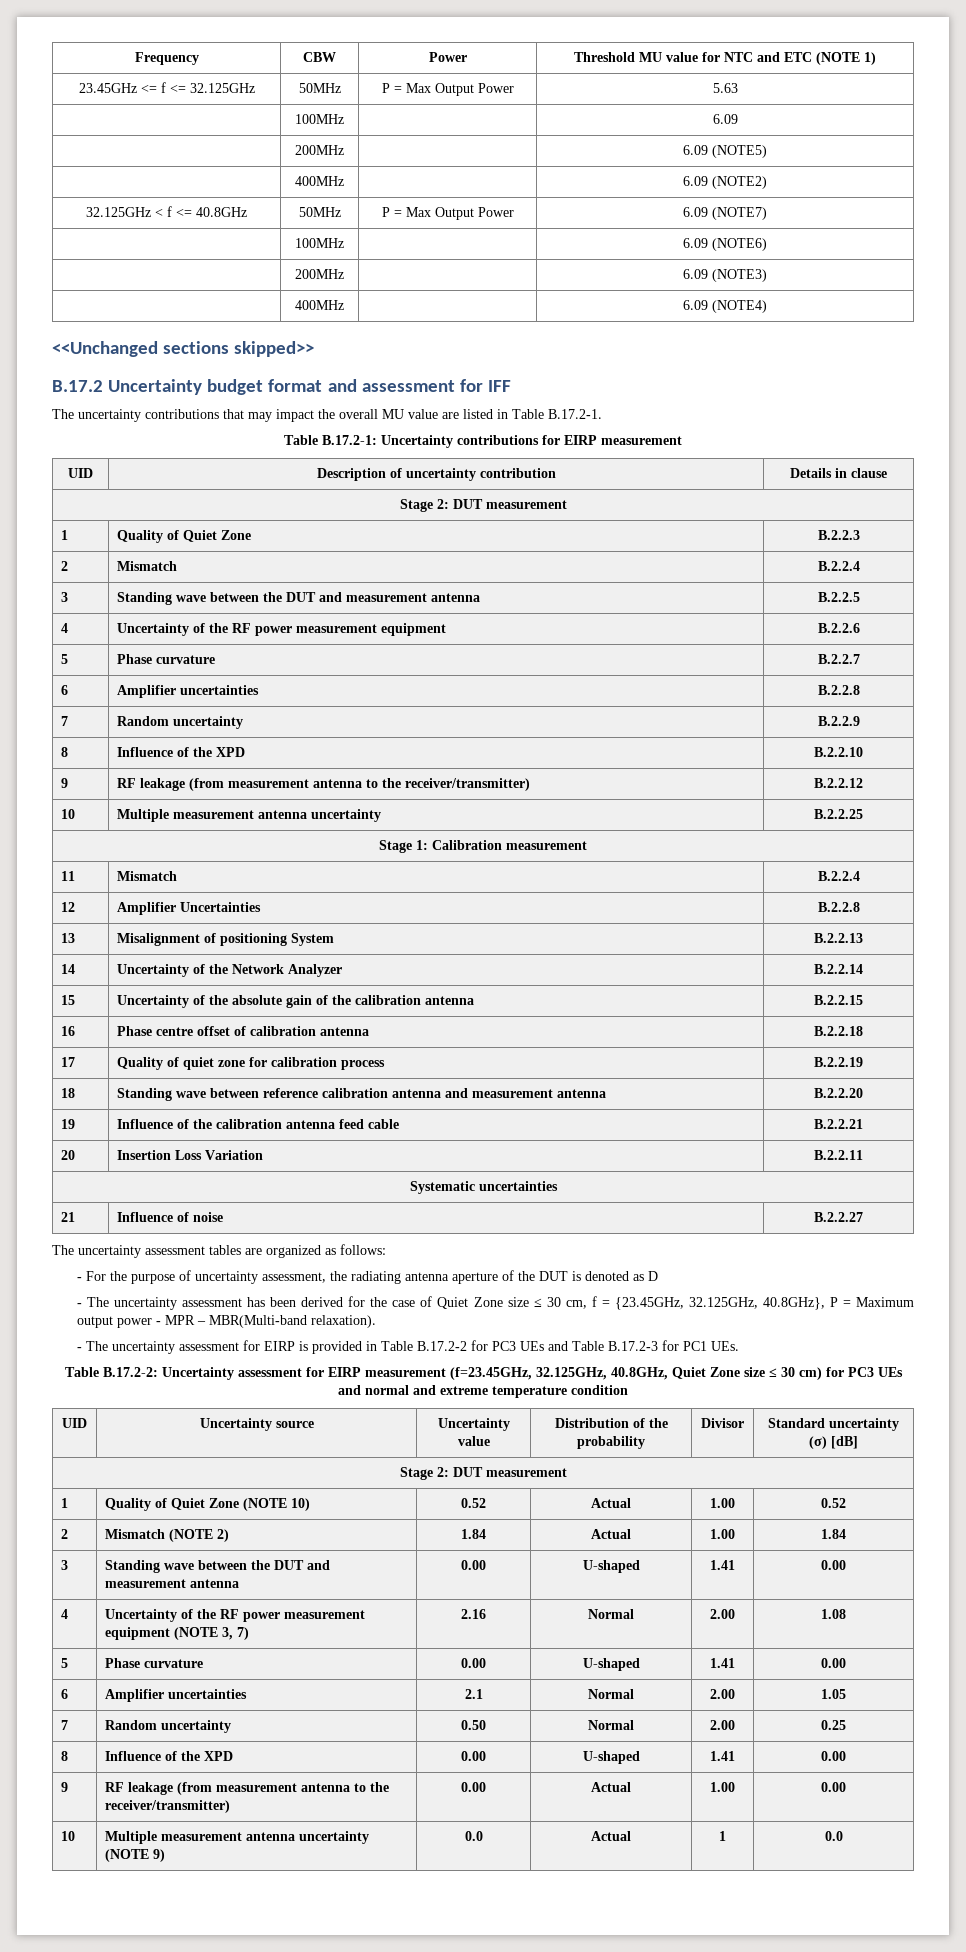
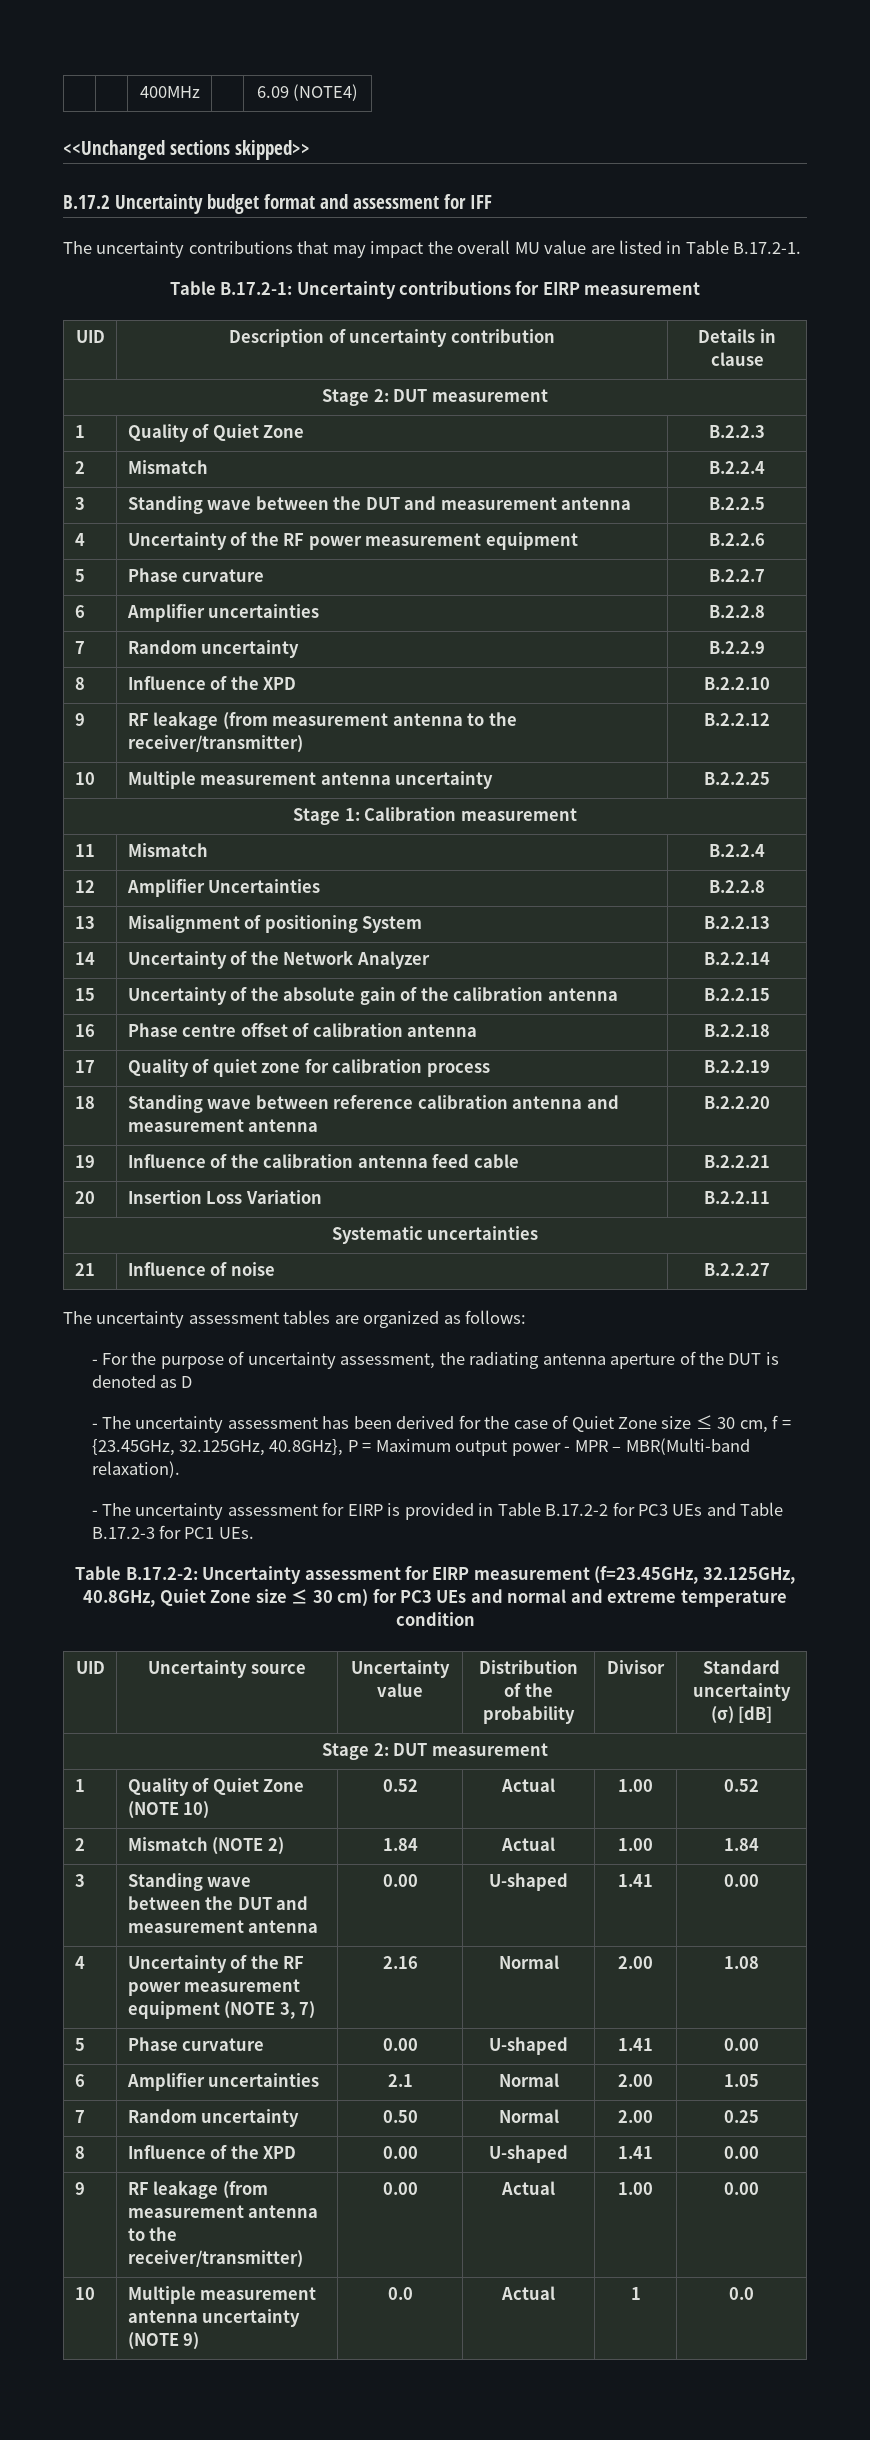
[134,52,199,65] [303,52,336,62] [428,52,467,62] [574,52,876,65] [78,82,255,93] [298,83,341,93] [381,83,514,96] [712,83,738,93] [295,114,344,124] [712,114,738,124] [295,145,344,155] [683,145,767,158] [295,176,344,186] [683,176,767,189] [86,206,247,217] [298,207,341,217] [381,207,514,220] [683,207,767,220] [295,238,344,248] [683,238,767,251] [295,269,344,279] [683,269,767,282] Frequency | CBW | Power | Threshold MU value for NTC and ETC (NOTE 1) // 23.45GHz <= f <= 32.125GHz | 50MHz | P = Max Output Power | 5.63 // | 100MHz | | 6.09 // | 200MHz | | 6.09 (NOTE5) // | 400MHz | | 6.09 (NOTE2) // 32.125GHz < f <= 40.8GHz | 50MHz | P = Max Output Power | 6.09 (NOTE7) // | 100MHz | | 6.09 (NOTE6) // | 200MHz | | 6.09 (NOTE3) // -> (139, 92) |

